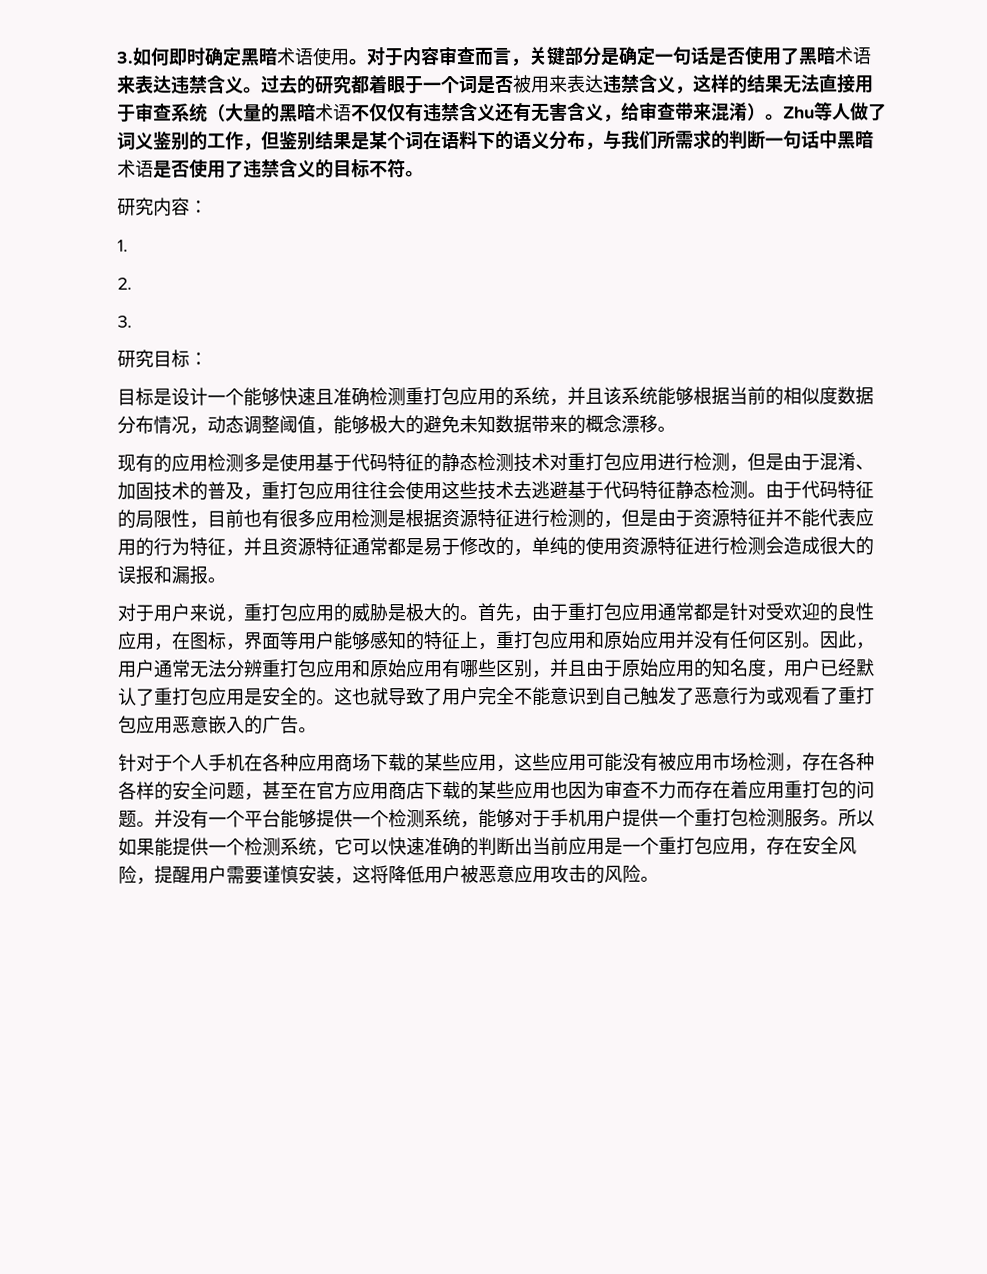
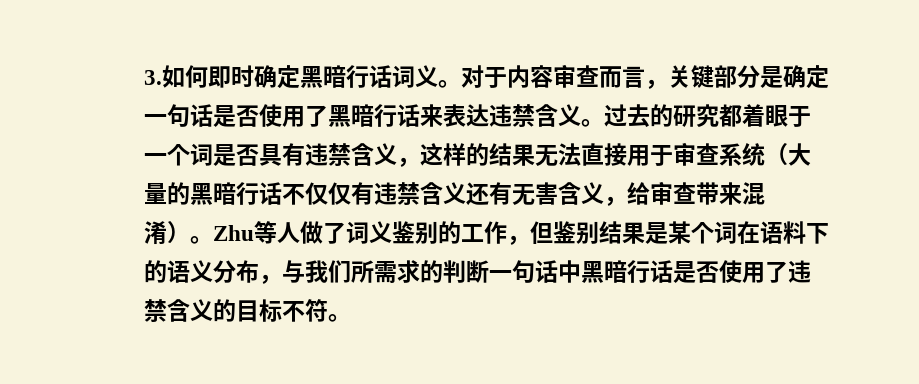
[276,47,351,66] 术语使用 -> [345,65,438,88] 行话词义
[834,46,873,65] 术语 -> [373,104,420,127] 行话
[513,74,605,93] 被用来表达 -> [258,143,305,166] 具有
[315,103,353,122] 术语 -> [235,182,282,205] 行话
[117,159,155,178] 术语 -> [626,260,673,283] 行话
[117,197,209,217] [117,239,129,252] [117,277,133,290] [117,315,133,328] [117,349,209,368] [117,386,875,407] [117,414,677,435] [117,452,875,473] [117,480,875,501] [117,508,875,529] [117,536,875,557] [117,565,227,585] [117,602,875,623] [117,630,876,651] [118,658,876,679] [118,686,876,707] [118,715,318,735] [118,752,876,773] [118,780,876,801] [118,808,876,829] [118,836,858,857] [118,864,660,885] // 研究内容： // 1. // 2. // 3. // 研究目标： // 目标是设计一个能够快速且准确检测重打包应用的系统，并且该系统能够根据当前的相似度数据分布情况，动态调整阈值，能够极大的避免未知数据带来的概念漂移。 // 现有的应用检测多是使用基于代码特征的静态检测技术对重打包应用进行检测，但是由于混淆、加固技术的普及，重打包应用往往会使用这些技术去逃避基于代码特征静态检测。由于代码特征的局限性，目前也有很多应用检测是根据资源特征进行检测的，但是由于资源特征并不能代表应用的行为特征，并且资源特征通常都是易于修改的，单纯的使用资源特征进行检测会造成很大的误报和漏报。 // 对于用户来说，重打包应用的威胁是极大的。首先，由于重打包应用通常都是针对受欢迎的良性应用，在图标，界面等用户能够感知的特征上，重打包应用和原始应用并没有任何区别。因此，用户通常无法分辨重打包应用和原始应用有哪些区别，并且由于原始应用的知名度，用户已经默认了重打包应用是安全的。这也就导致了用户完全不能意识到自己触发了恶意行为或观看了重打包应用恶意嵌入的广告。 // 针对于个人手机在各种应用商场下载的某些应用，这些应用可能没有被应用市场检测，存在各种各样的安全问题，甚至在官方应用商店下载的某些应用也因为审查不力而存在着应用重打包的问题。并没有一个平台能够提供一个检测系统，能够对于手机用户提供一个重打包检测服务。所以如果能提供一个检测系统，它可以快速准确的判断出当前应用是一个重打包应用，存在安全风险，提醒用户需要谨慎安装，这将降低用户被恶意应用攻击的风险。 -> (351, 318) none

